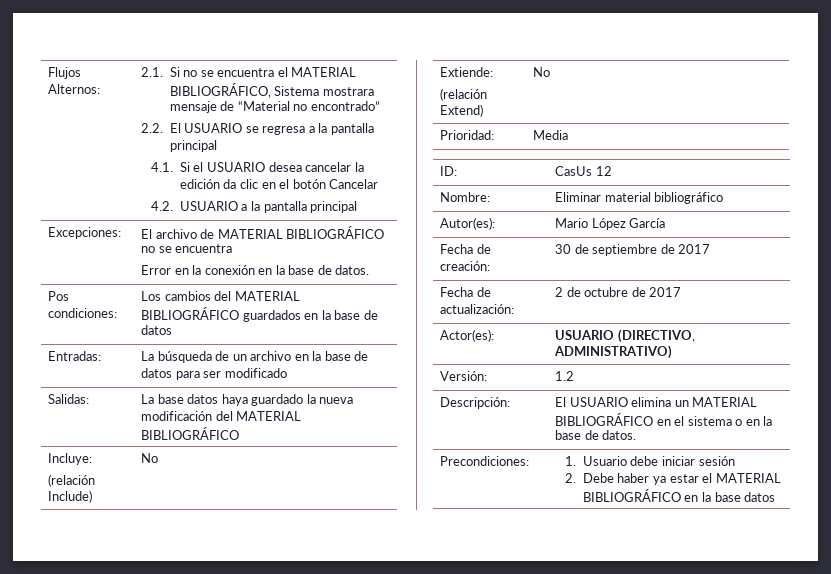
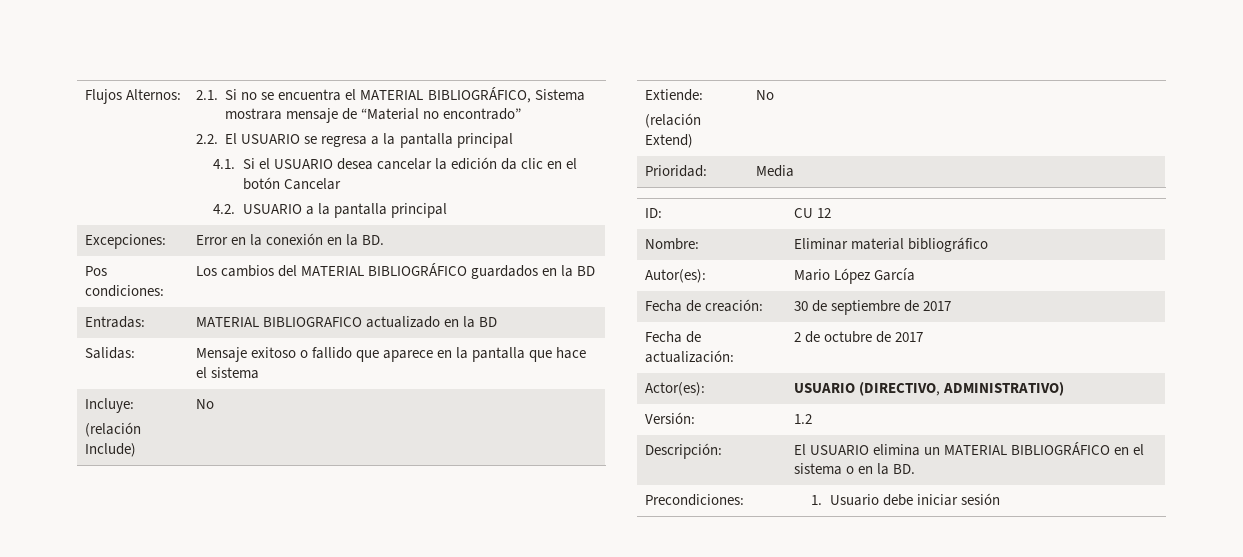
[141,226,385,239] [141,244,233,253] El archivo de MATERIAL BIBLIOGRÁFICO no se encuentra // -> (166, 241) none
[288,265,370,275] base de datos. -> [362,235,385,245] BD.
[334,310,378,320] [141,325,173,335] [48,351,102,361] [141,351,369,363] [141,368,287,380] [48,394,90,404] [141,394,354,406] [141,411,302,421] [141,427,240,440] base de datos // Entradas: | La búsqueda de un archivo en la base de datos para ser modificado // Salidas: | La base datos haya guardado la nueva modificación del MATERIAL BIBLIOGRÁFICO -> [577,266,596,276] [84,316,145,328] [195,316,497,328] [84,347,135,359] [195,347,587,362] [195,367,259,379] BD // Entradas: | MATERIAL BIBLIOGRAFICO actualizado en la BD // Salidas: | Mensaje exitoso o fallido que aparece en la pantalla que hace el sistema
[555,166,593,176] CasUs -> [793,208,813,218] CU
[555,430,637,440] base de datos. -> [892,464,915,474] BD.
[565,473,781,485] [582,489,776,502] // 2. Debe haber ya estar el MATERIAL BIBLIOGRÁFICO en la base datos -> (1000, 499) none

